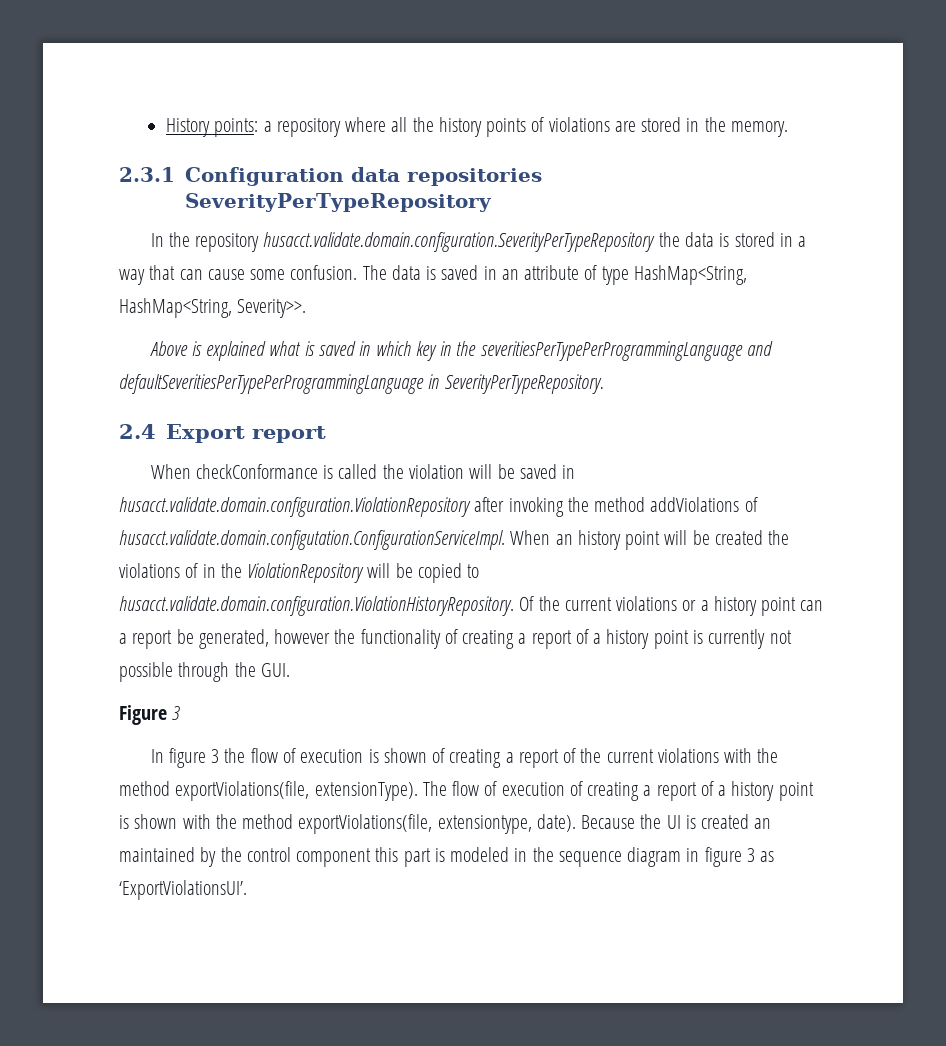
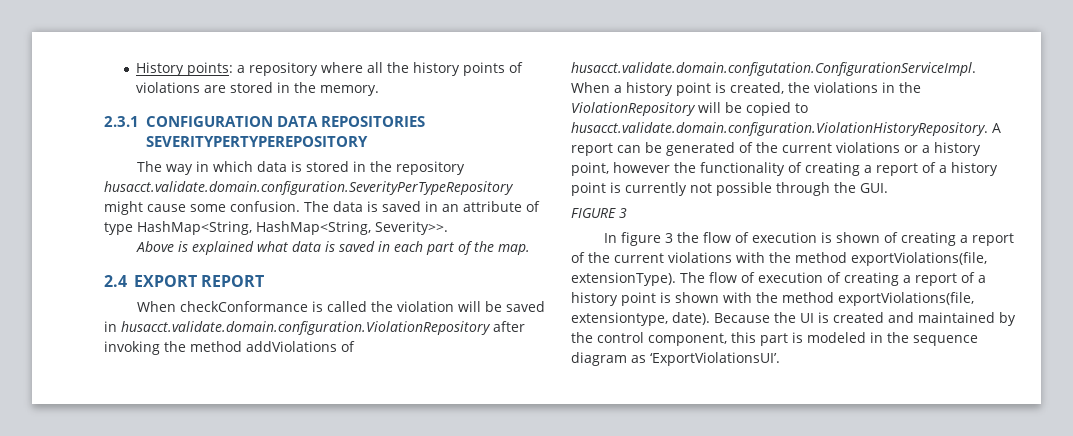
[184,167,542,186] [184,193,492,212] [150,232,807,252] [119,265,203,285] Configuration data repositories SeverityPerTypeRepository // In the repository husacct.validate.domain.configuration.SeverityPerTypeRepository the data is stored in a way that can -> [145,116,425,127] [145,136,368,147] [137,161,466,175] [104,181,514,195] [104,201,143,215] CONFIGURATION DATA REPOSITORIES SEVERITYPERTYPEREPOSITORY // The way in which data is stored in the repository husacct.validate.domain.configuration.SeverityPerTypeRepository might
[304,341,773,361] [119,374,604,394] is saved in which key in the severitiesPerTypePerProgrammingLanguage and defaultSeveritiesPerTypePerProgrammingLanguage in SeverityPerTypeRepository. -> [292,241,531,255] data is saved in each part of the map.
[165,424,326,443] Export report -> [133,275,264,287] EXPORT REPORT
[555,530,763,550] an history point will be created -> [614,82,784,96] a history point is created,
[185,563,199,578] of -> (878, 87) none
[519,596,535,611] Of -> [992,123,1001,133] [571,142,753,156] A report can be generated of
[761,597,824,616] [119,629,269,649] point can a report be generated, -> [571,162,609,176] point,
[119,705,167,725] Figure -> [571,208,616,218] FIGURE
[754,818,772,829] an -> [888,312,914,323] and
[296,848,372,867] component -> [648,333,727,346] component,
[686,847,755,867] in figure 3 -> (627, 359) none

